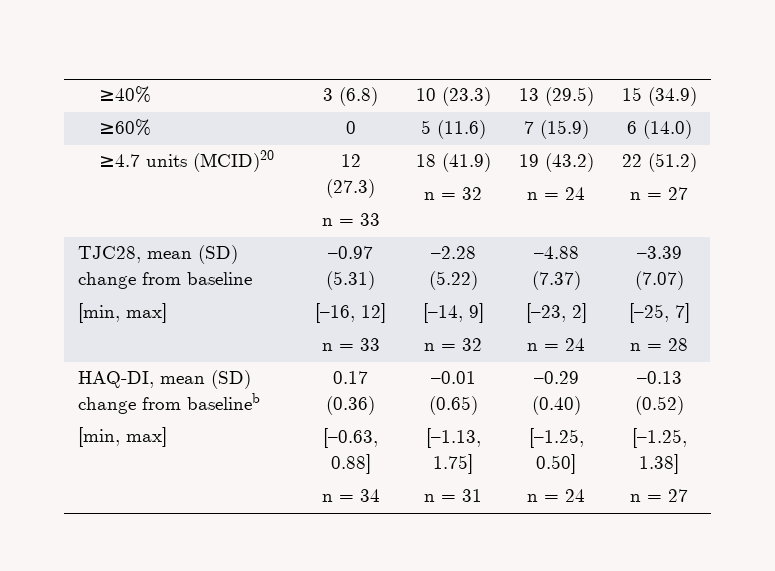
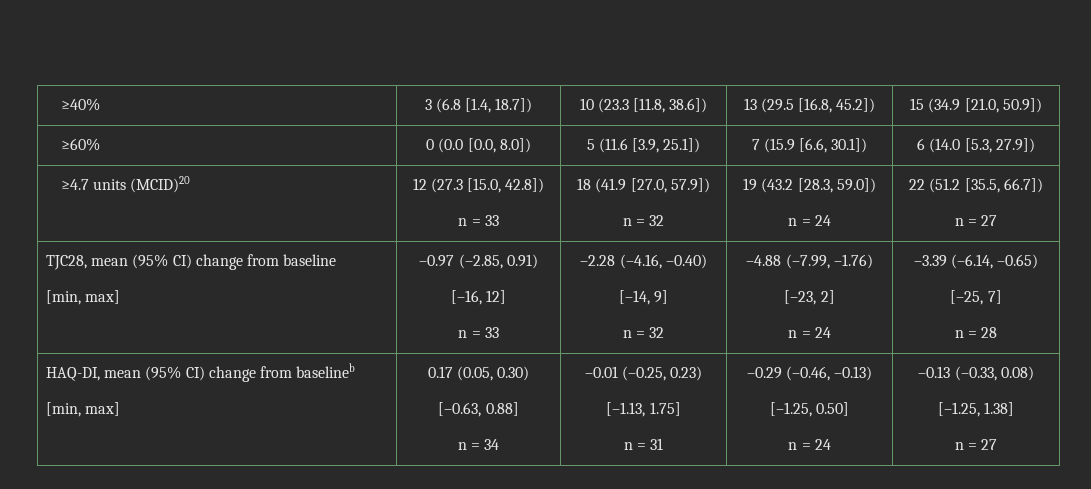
[339,87,378,106] [415,87,491,106] [518,87,594,106] [621,87,697,106] [98,119,151,136] [345,121,356,134] [420,120,486,139] [523,120,589,139] [626,120,692,139] (6.8) | 10 (23.3) | 13 (29.5) | 15 (34.9) // ≥60% | 0 | 5 (11.6) | 7 (15.9) | 6 (14.0) -> [435,98,533,113] [579,98,708,113] [743,98,876,113] [910,98,1042,113] [60,138,100,151] [426,138,531,153] [586,138,701,153] [751,138,868,153] [917,138,1035,153] (6.8 [1.4, 18.7]) | 10 (23.3 [11.8, 38.6]) | 13 (29.5 [16.8, 45.2]) | 15 (34.9 [21.0, 50.9]) // ≥60% | 0 (0.0 [0.0, 8.0]) | 5 (11.6 [3.9, 25.1]) | 7 (15.9 [6.6, 30.1]) | 6 (14.0 [5.3, 27.9])
[326,179,375,198] (27.3) -> [430,178,545,193] (27.3 [15.0, 42.8])
[441,153,491,172] (41.9) -> [595,178,710,193] (41.9 [27.0, 57.9])
[544,153,594,172] (43.2) -> [761,178,876,193] (43.2 [28.3, 59.0])
[647,153,697,172] (51.2) -> [929,178,1043,193] (51.2 [35.5, 66.7])
[198,245,239,264] (SD) -> [132,254,192,269] (95% CI)
[326,271,375,290] (5.31) -> [458,254,538,269] (–2.85, 0.91)
[428,271,478,290] (5.22) -> [619,254,707,269] (–4.16, –0.40)
[531,271,581,290] (7.37) -> [785,254,873,269] (–7.99, –1.76)
[634,271,684,290] (7.07) -> [951,254,1039,269] (–6.14, –0.65)
[211,370,252,389] (SD) -> [145,366,205,381] (95% CI)
[326,396,375,415] (0.36) -> [457,366,530,381] (0.05, 0.30)
[428,396,478,415] (0.65) -> [622,366,703,381] (–0.25, 0.23)
[531,396,581,415] (0.40) -> [786,366,873,381] (–0.46, –0.13)
[634,396,684,415] (0.52) -> [954,366,1034,381] (–0.33, 0.08)

